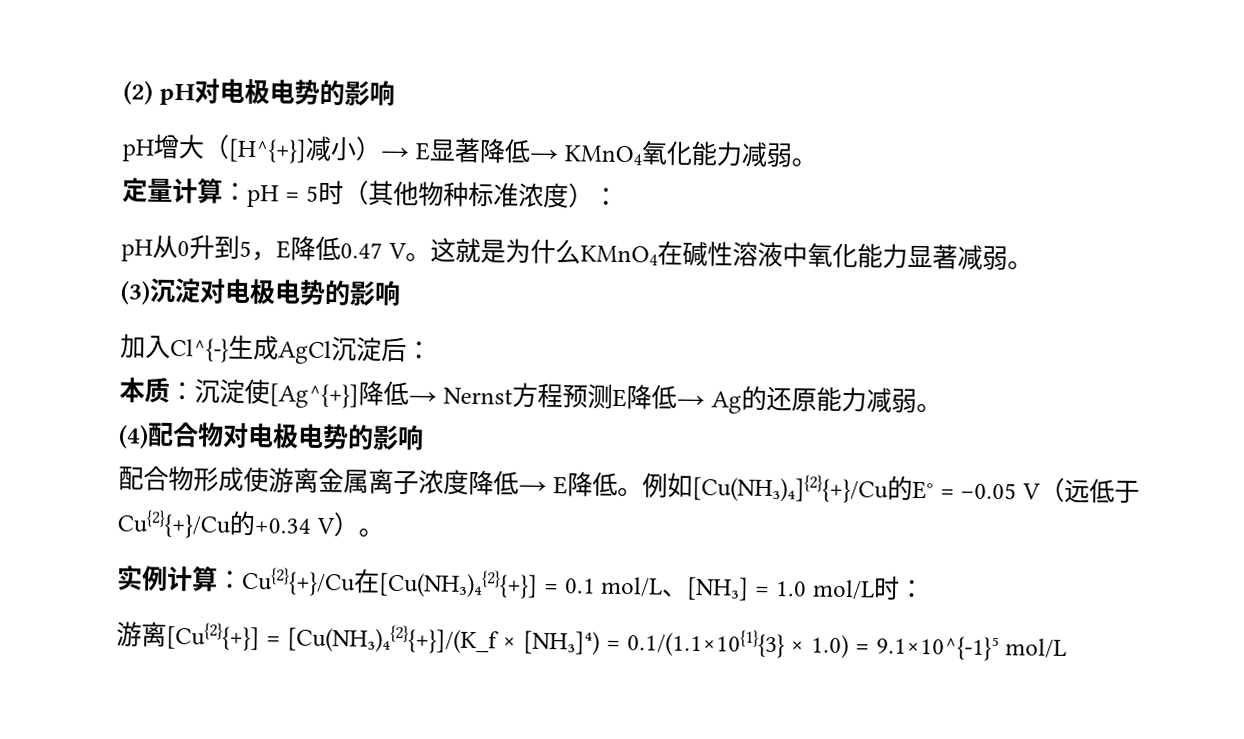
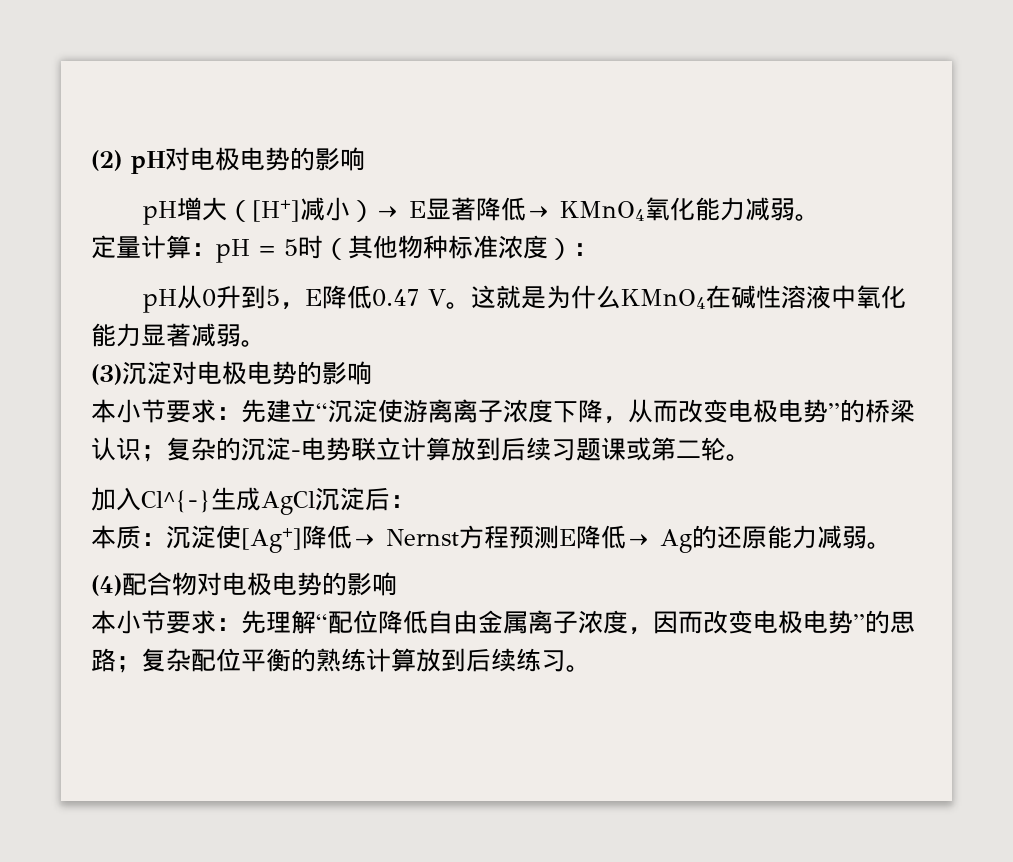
[228,138,307,164] [H^{+}] -> [251,200,300,222] [H+]
(401, 293) none -> [91,399,915,424] [91,437,751,462] // 本小节要求：先建立“沉淀使游离离子浓度下降，从而改变电极电势”的桥梁认识；复杂的沉淀-电势联立计算放到后续习题课或第二轮。
[269,383,359,409] [Ag^{+}] -> [241,528,302,553] [Ag+]
[118,465,1140,504] [117,509,384,539] [116,565,925,601] [116,621,1068,662] 配合物形成使游离金属离子浓度降低→ E降低。例如[Cu(NH₃)₄]{2}{+}/Cu的E° = −0.05 V（远低于Cu{2}{+}/Cu的+0.34 V）。 // 实例计算：Cu{2}{+}/Cu在[Cu(NH₃)₄{2}{+}] = 0.1 mol/L、[NH₃] = 1.0 mol/L时： // 游离[Cu{2}{+}] = [Cu(NH₃)₄{2}{+}]/(K_f × [NH₃]⁴) = 0.1/(1.1×10{1}{3} × 1.0) = 9.1×10^{-1}⁵ mol/L -> [91,610,915,635] [91,648,591,673] 本小节要求：先理解“配位降低自由金属离子浓度，因而改变电极电势”的思路；复杂配位平衡的熟练计算放到后续练习。

